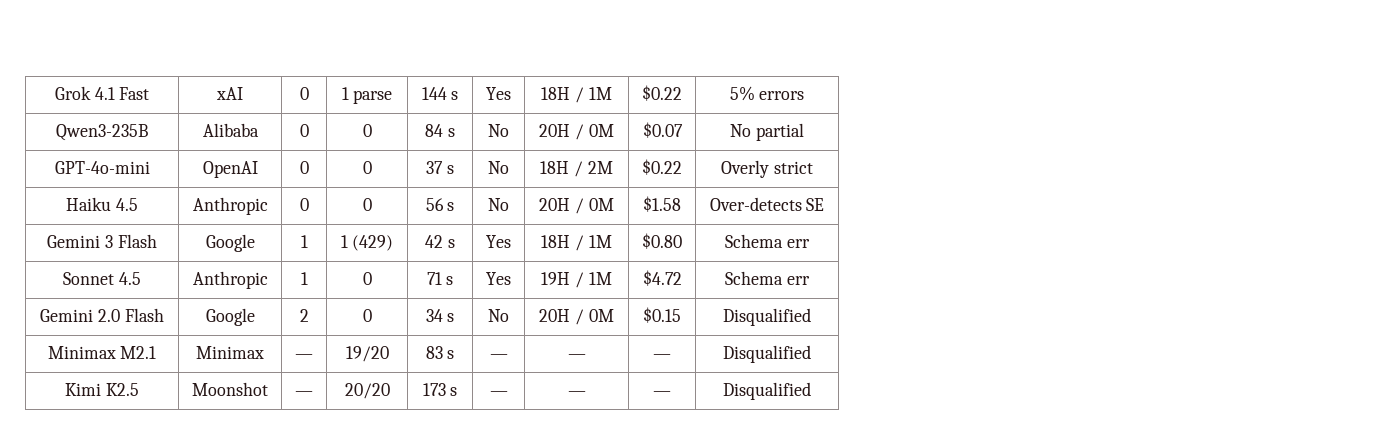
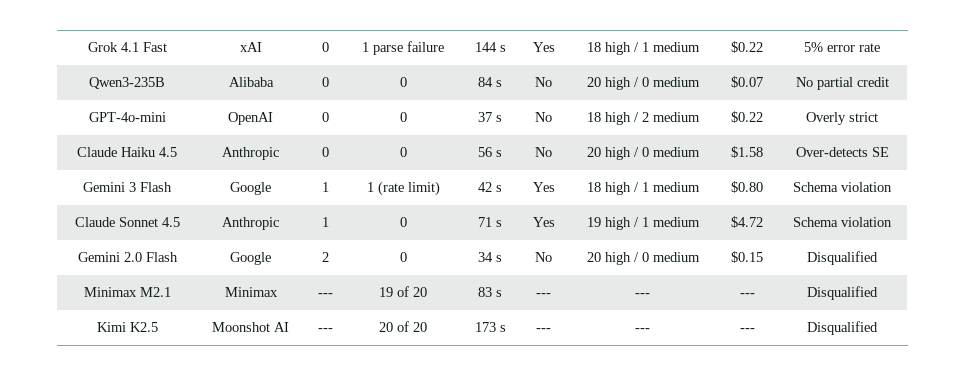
(393, 97) none -> [407,41,444,52] failure
[541,87,612,103] 18H / 1M -> [586,42,700,55] 18 high / 1 medium
[759,91,805,100] errors -> [827,43,880,52] error rate
[539,124,614,140] 20H / 0M -> [586,77,700,90] 20 high / 0 medium
(804, 132) none -> [856,77,889,87] credit
[540,161,613,177] 18H / 2M -> [586,112,700,125] 18 high / 2 medium
(813, 167) none -> [77,147,117,157] Claude
[539,198,614,214] 20H / 0M -> [586,147,700,160] 20 high / 0 medium
[352,235,394,251] (429) -> [377,181,440,196] (rate limit)
[541,235,612,251] 18H / 1M -> [586,182,700,195] 18 high / 1 medium
[786,239,810,248] err // -> [841,182,892,192] [74,217,115,227] violation // Claude
[541,272,612,288] 19H / 1M -> [586,217,700,230] 19 high / 1 medium
[786,276,810,285] err -> [841,217,892,227] violation
[539,309,614,325] 20H / 0M -> [586,252,700,265] 20 high / 0 medium
[295,354,313,359] [345,346,389,362] — | 19/20 -> [317,293,333,297] [379,286,427,297] --- | 19 of 20
[489,354,508,359] [567,354,586,359] [653,354,671,359] — | — | — -> [536,293,551,297] [635,293,650,297] [739,293,755,297] --- | --- | ---
[295,391,313,396] [344,383,390,399] | — | 20/20 -> [274,322,289,332] [317,328,333,332] [379,321,427,332] AI | --- | 20 of 20
[489,391,508,396] [567,391,586,396] [653,391,671,396] — | — | — -> [536,328,551,332] [635,328,650,332] [739,328,755,332] --- | --- | ---

